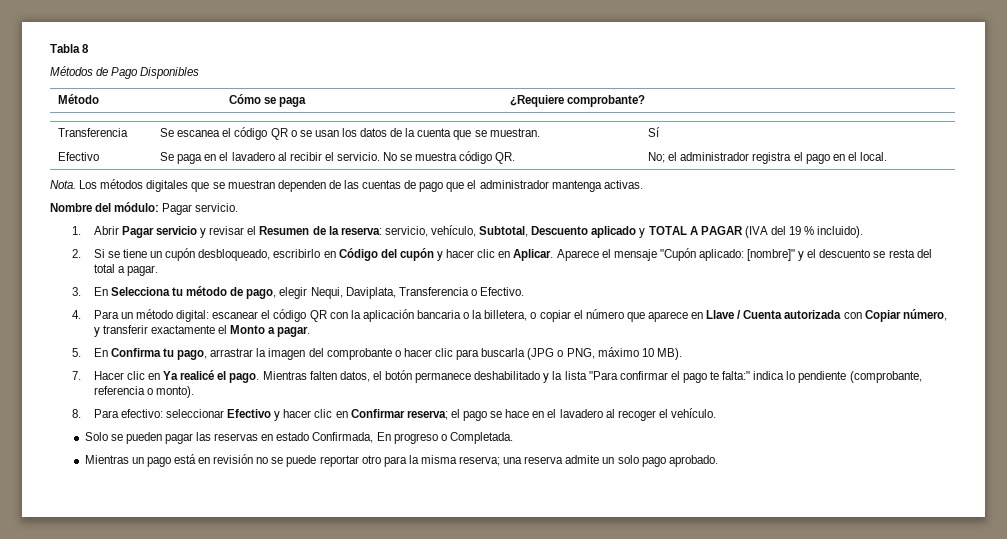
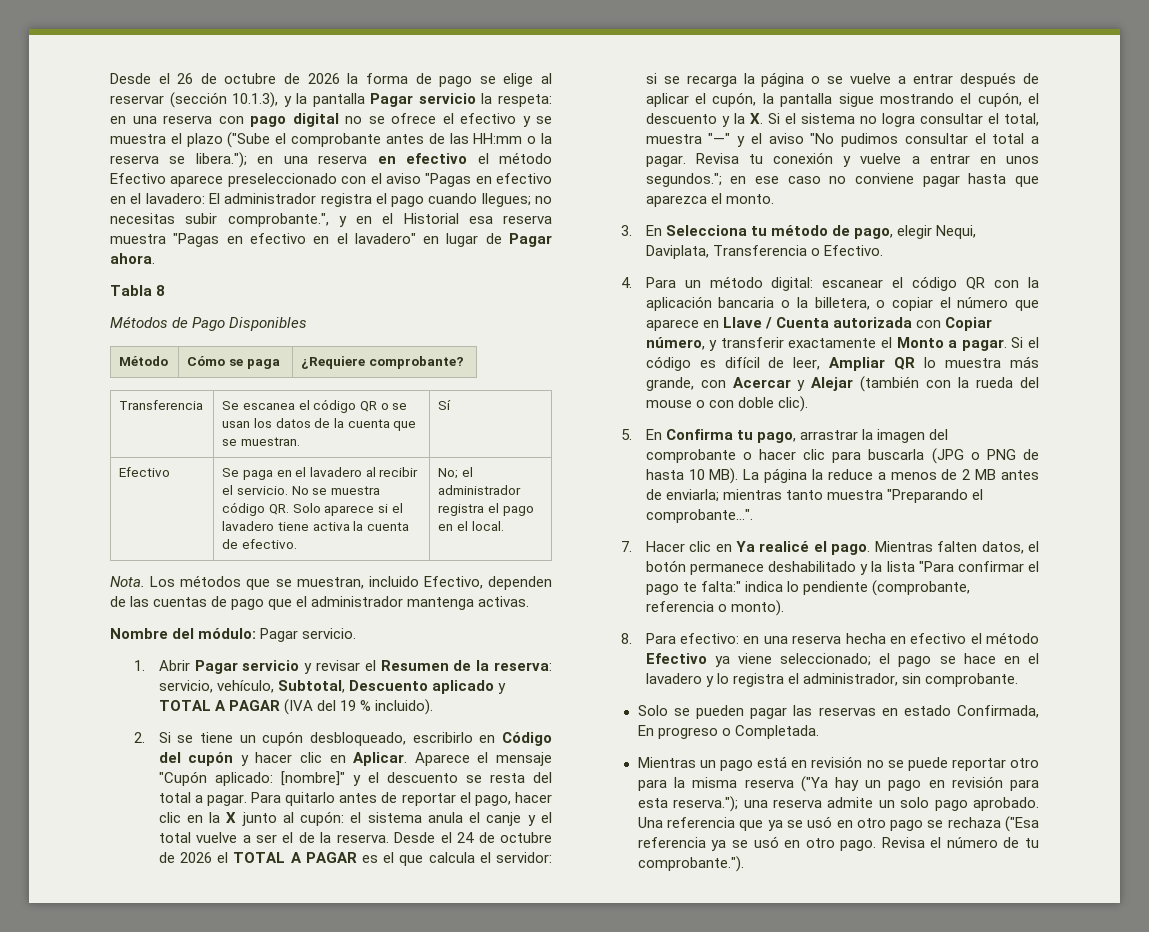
(50, 48) none -> [110,73,553,87] [110,92,552,108] [110,113,552,127] [110,132,552,148] [110,152,553,168] [110,173,552,187] [110,193,552,207] [110,213,552,227] [110,233,553,247] [110,253,155,264] Desde el 26 de octubre de 2026 la forma de pago se elige al reservar (sección 10.1.3), y la pantalla Pagar servicio la respeta: en una reserva con pago digital no se ofrece el efectivo y se muestra el plazo ("Sube el comprobante antes de las HH:mm o la reserva se libera."); en una reserva en efectivo el método Efectivo aparece preseleccionado con el aviso "Pagas en efectivo en el lavadero: El administrador registra el pago cuando llegues; no necesitas subir comprobante.", y en el Historial esa reserva muestra "Pagas en efectivo en el lavadero" en lugar de Pagar ahora. //
(516, 158) none -> [292,503,403,516] [222,521,409,531] [222,539,298,549] Solo aparece si el lavadero tiene activa la cuenta de efectivo.
[146,180,275,192] digitales que se muestran -> [246,576,483,590] que se muestran, incluido Efectivo,
(159, 270) none -> [251,792,552,806] [158,811,552,826] [158,832,553,843] [158,852,552,866] [645,72,1039,87] [645,92,1039,107] [645,113,1039,127] [645,133,1039,147] [645,152,1039,167] [645,173,1039,187] [645,193,774,207] Para quitarlo antes de reportar el pago, hacer clic en la X junto al cupón: el sistema anula el canje y el total vuelve a ser el de la reserva. Desde el 24 de octubre de 2026 el TOTAL A PAGAR es el que calcula el servidor: si se recarga la página o se vuelve a entrar después de aplicar el cupón, la pantalla sigue mostrando el cupón, el descuento y la X. Si el sistema no logra consultar el total, muestra "—" y el aviso "No pudimos consultar el total a pagar. Revisa tu conexión y vuelve a entrar en unos segundos."; en ese caso no conviene pagar hasta que aparezca el monto.
(311, 331) none -> [1011,337,1039,348] [645,356,1039,371] [645,376,1039,392] [645,396,808,412] Si el código es difícil de leer, Ampliar QR lo muestra más grande, con Acercar y Alejar (también con la rueda del mouse o con doble clic).
[566,347,639,359] PNG, máximo -> [986,449,1039,460] [645,469,684,480] PNG de hasta
(682, 354) none -> [743,468,1040,483] [645,489,983,503] [645,509,753,523] La página la reduce a menos de 2 MB antes de enviarla; mientras tanto muestra "Preparando el comprobante...".
[166,409,448,421] seleccionar Efectivo y hacer clic en Confirmar reserva; -> [743,632,1039,644] [645,653,872,667] en una reserva hecha en efectivo el método Efectivo ya viene seleccionado;
[605,408,716,421] al recoger el vehículo. -> [705,673,1019,687] y lo registra el administrador, sin comprobante.
[459,456,501,466] reserva; -> [744,776,1039,792] [637,796,739,812] reserva ("Ya hay un pago en revisión para esta reserva.");
(718, 461) none -> [637,816,1039,832] [637,836,1039,851] [637,856,744,872] Una referencia que ya se usó en otro pago se rechaza ("Esa referencia ya se usó en otro pago. Revisa el número de tu comprobante.").

